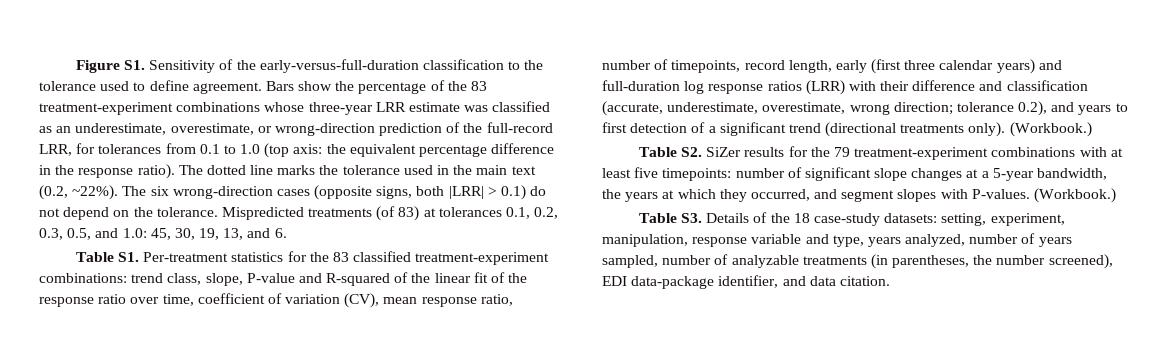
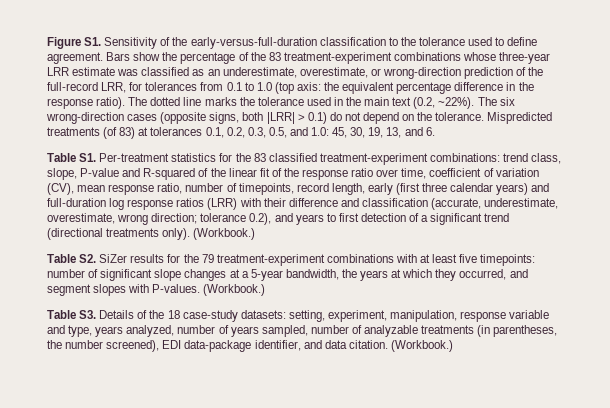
(890, 281) none -> [390,340,453,352] (Workbook.)

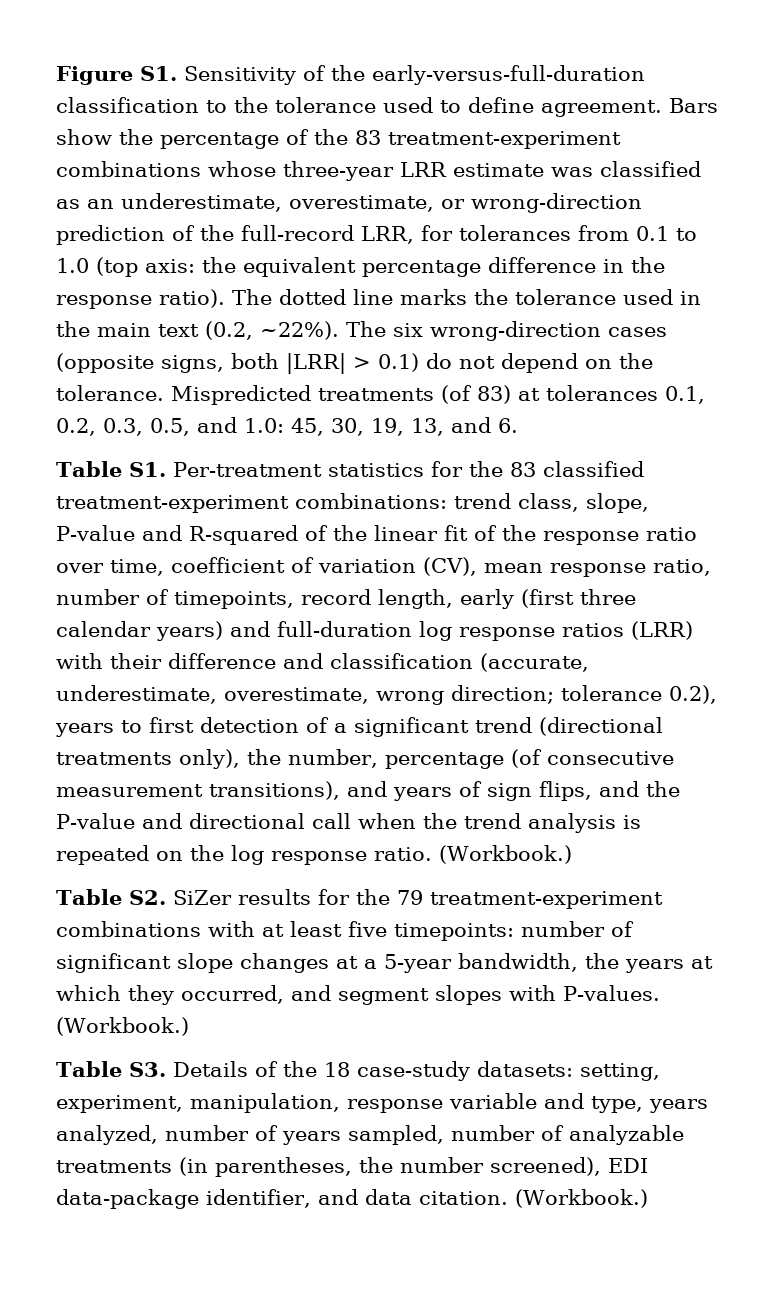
[274,213,293,222] and -> (717, 694) none
[162,228,191,240] only). -> [179,749,674,769] [56,781,680,801] [56,813,641,833] [56,845,432,865] only), the number, percentage (of consecutive measurement transitions), and years of sign flips, and the P-value and directional call when the trend analysis is repeated on the log response ratio.

